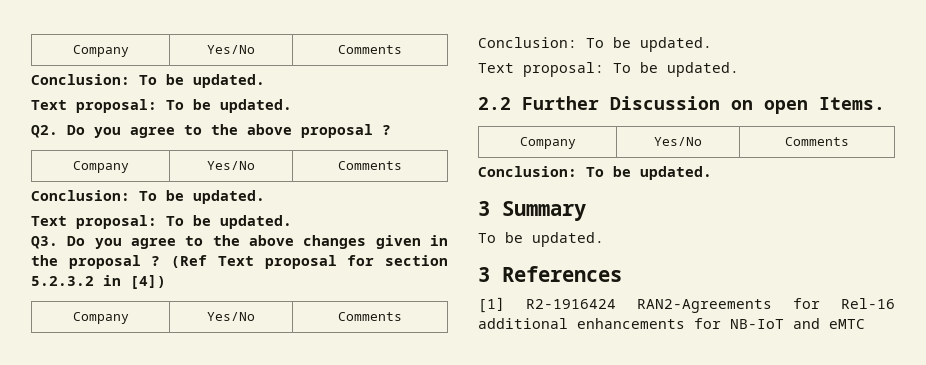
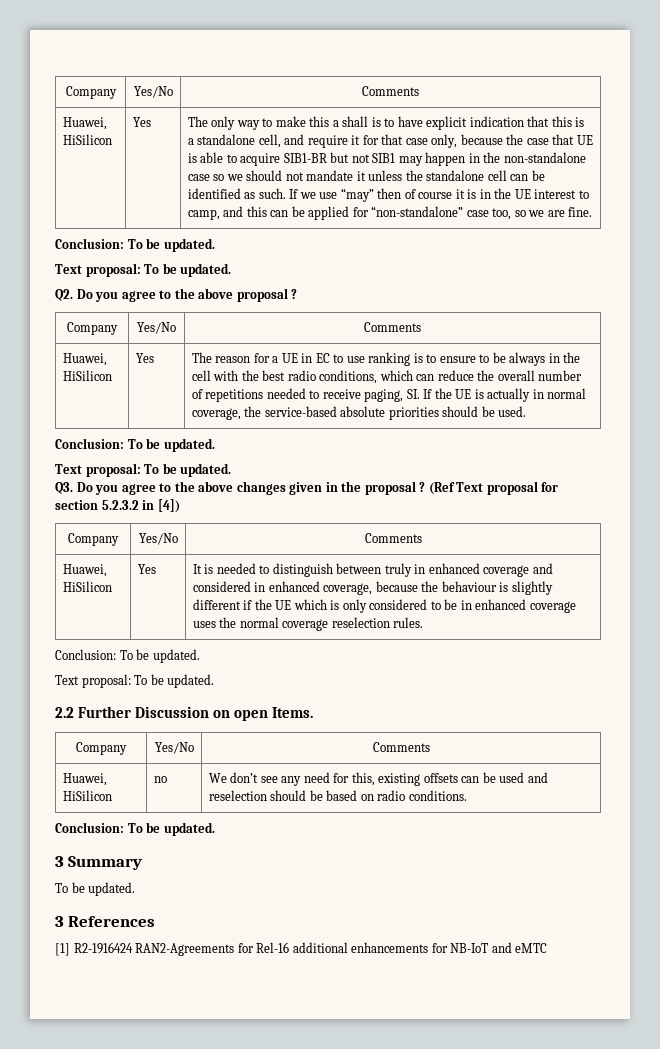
[72,45,129,57] [207,45,255,54] [338,45,402,54] Company | Yes/No | Comments -> [65,86,117,99] [133,86,173,98] [362,86,420,96] [62,117,107,130] [62,134,112,145] [132,117,151,127] [187,116,585,130] [187,134,593,148] [187,152,586,166] [187,170,545,181] [187,188,589,202] [187,206,593,220] Company | Yes/No | Comments // Huawei, HiSilicon | Yes | The only way to make this a shall is to have explicit indication that this is a standalone cell, and require it for that case only, because the case that UE is able to acquire SIB1-BR but not SIB1 may happen in the non-standalone case so we should not mandate it unless the standalone cell can be identified as such. If we use “may” then of course it is in the UE interest to camp, and this can be applied for “non-standalone” case too, so we are fine.
(402, 165) none -> [62,353,107,366] [62,370,112,381] [135,353,154,363] [191,352,581,366] [191,370,583,384] [191,388,587,402] [191,406,527,420] // Huawei, HiSilicon | Yes | The reason for a UE in EC to use ranking is to ensure to be always in the cell with the best radio conditions, which can reduce the overall number of repetitions needed to receive paging, SI. If the UE is actually in normal coverage, the service-based absolute priorities should be used.
(402, 316) none -> [62,564,107,577] [62,581,112,592] [137,564,156,574] [192,563,553,577] [192,581,553,595] [192,599,576,613] [192,617,424,631] // Huawei, HiSilicon | Yes | It is needed to distinguish between truly in enhanced coverage and considered in enhanced coverage, because the behaviour is slightly different if the UE which is only considered to be in enhanced coverage uses the normal coverage reselection rules.
(849, 141) none -> [62,773,107,786] [62,790,112,801] [153,776,167,783] [208,772,548,786] [208,790,467,801] // Huawei, HiSilicon | no | We don’t see any need for this, existing offsets can be used and reselection should be based on radio conditions.

